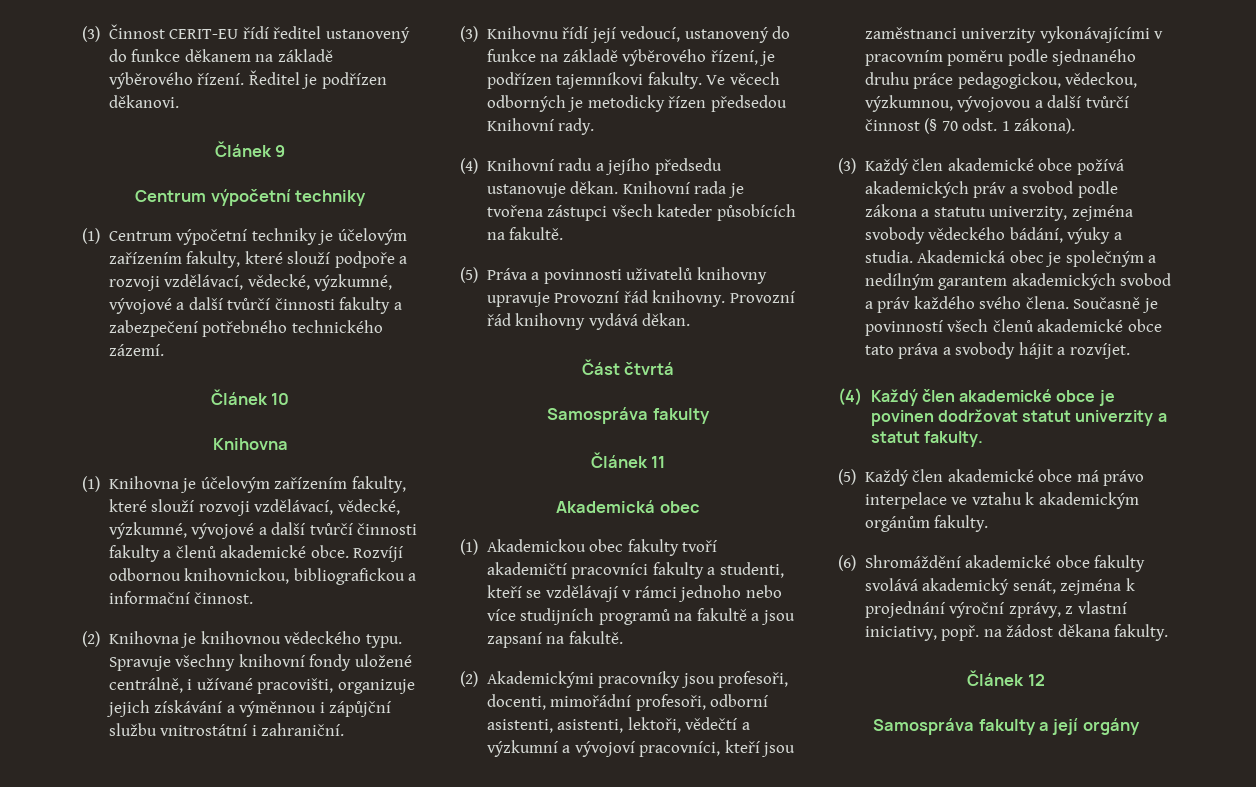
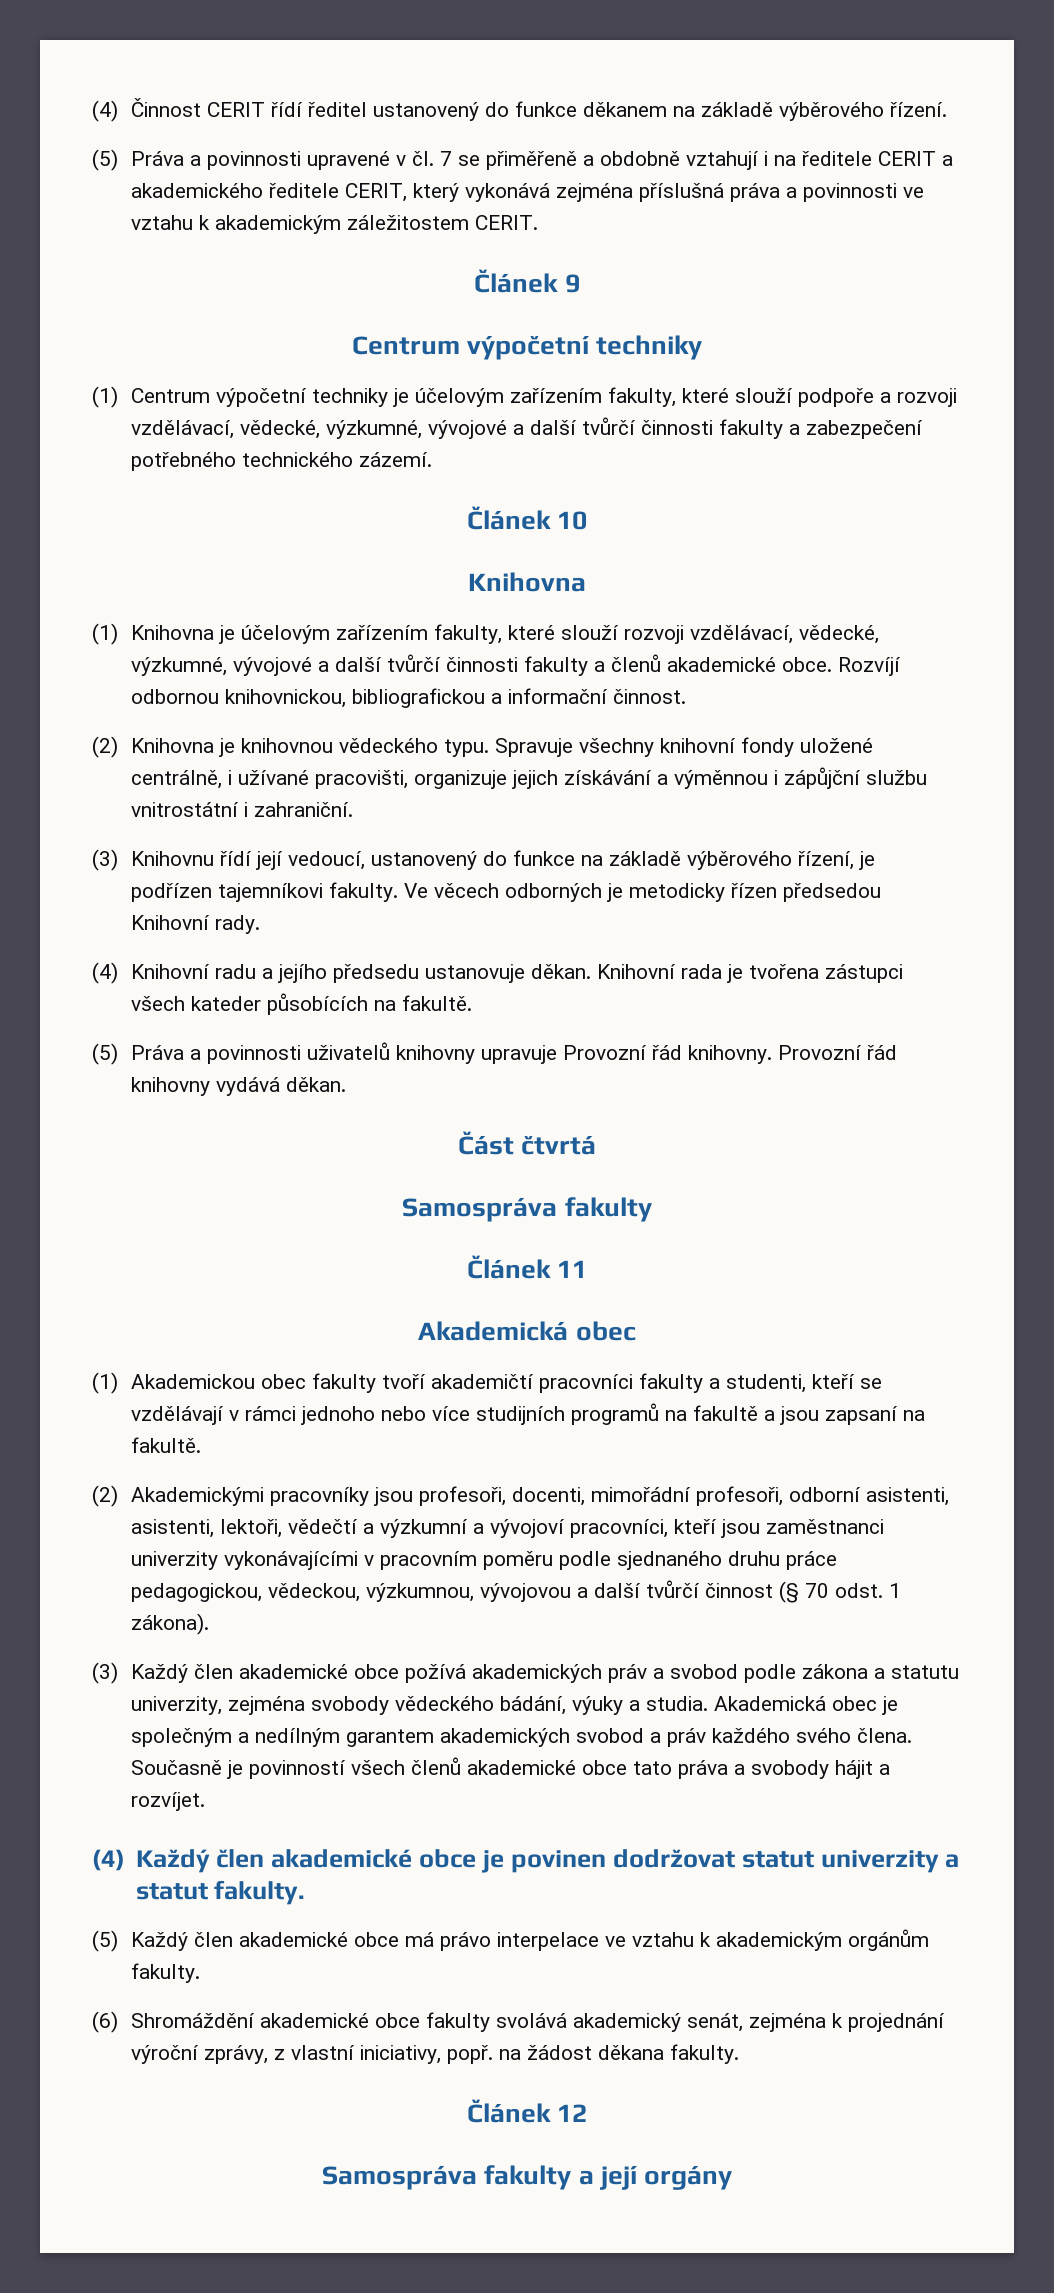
[82,24,239,42] (3) Činnost CERIT-EU -> [92,98,266,122] (4) Činnost CERIT
[248,70,387,89] [108,95,179,108] Ředitel je podřízen děkanovi. -> [92,149,954,171] [131,183,925,202] [131,215,539,234] // (5) Práva a povinnosti upravené v čl. 7 se přiměřeně a obdobně vztahují i na ředitele CERIT a akademického ředitele CERIT, který vykonává zejména příslušná práva a povinnosti ve vztahu k akademickým záležitostem CERIT.

